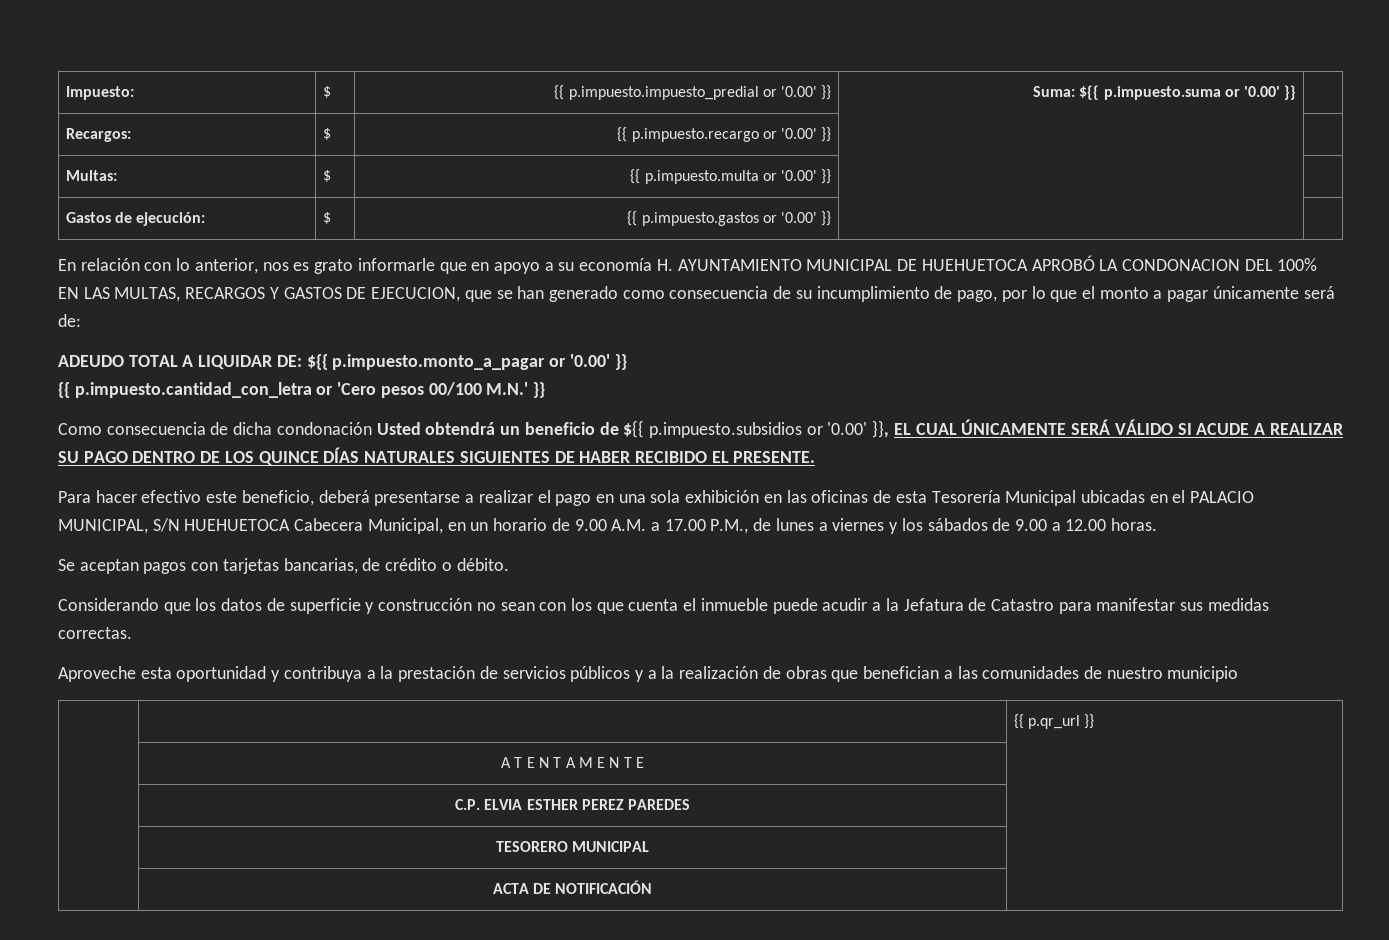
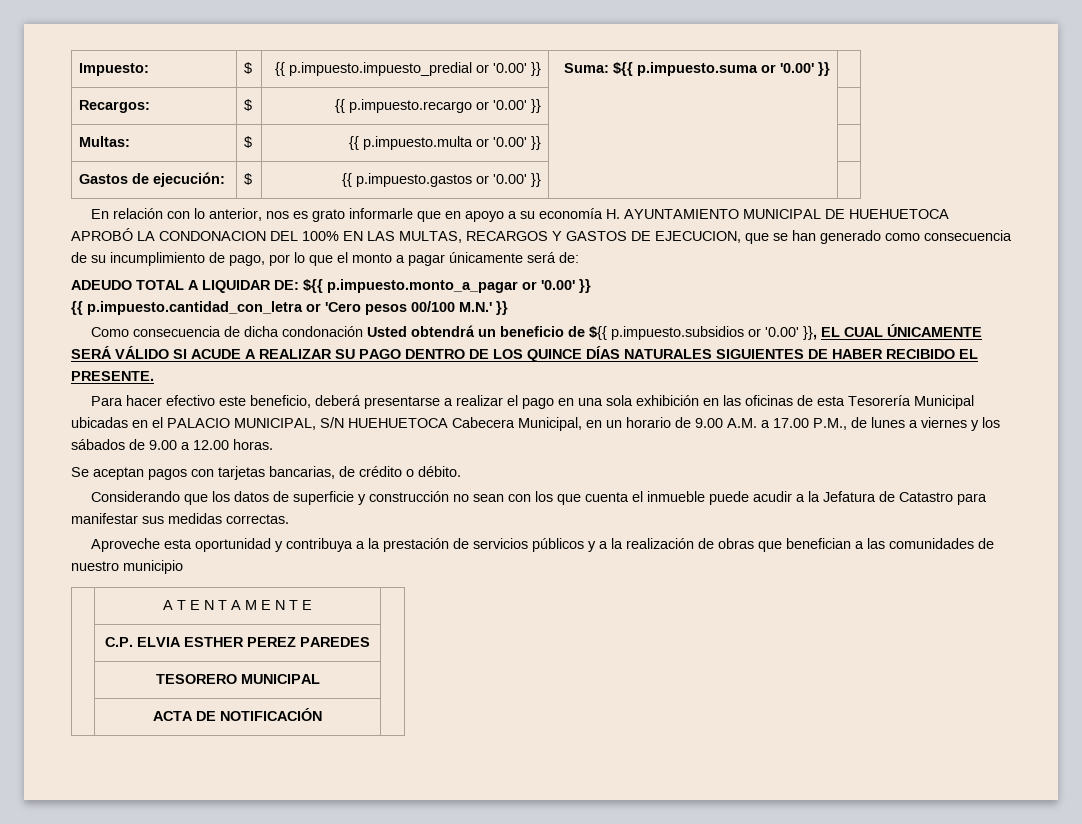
[1013,714,1095,729] // | | {{ p.qr_url }} -> (183, 567) none

